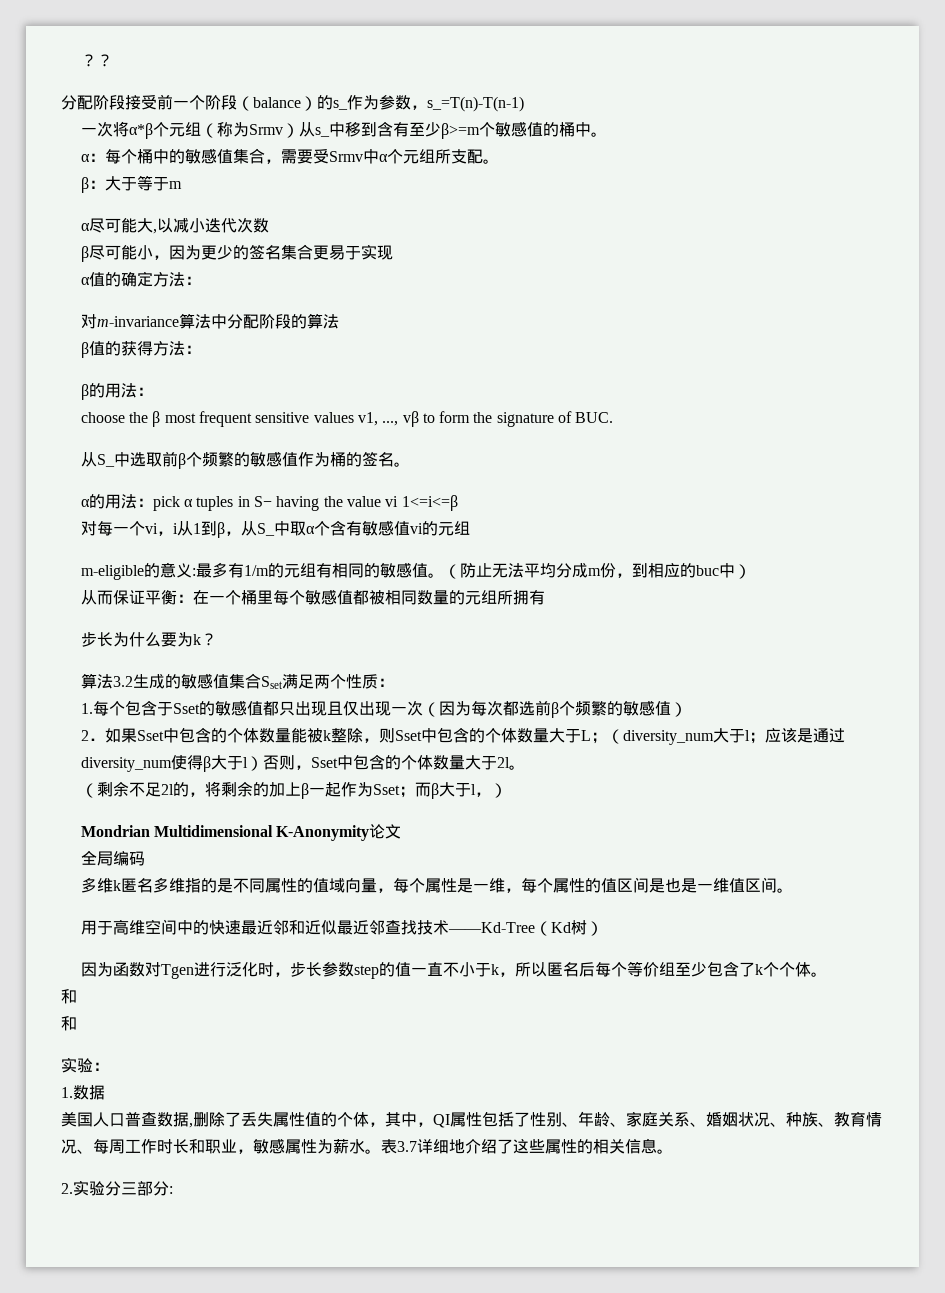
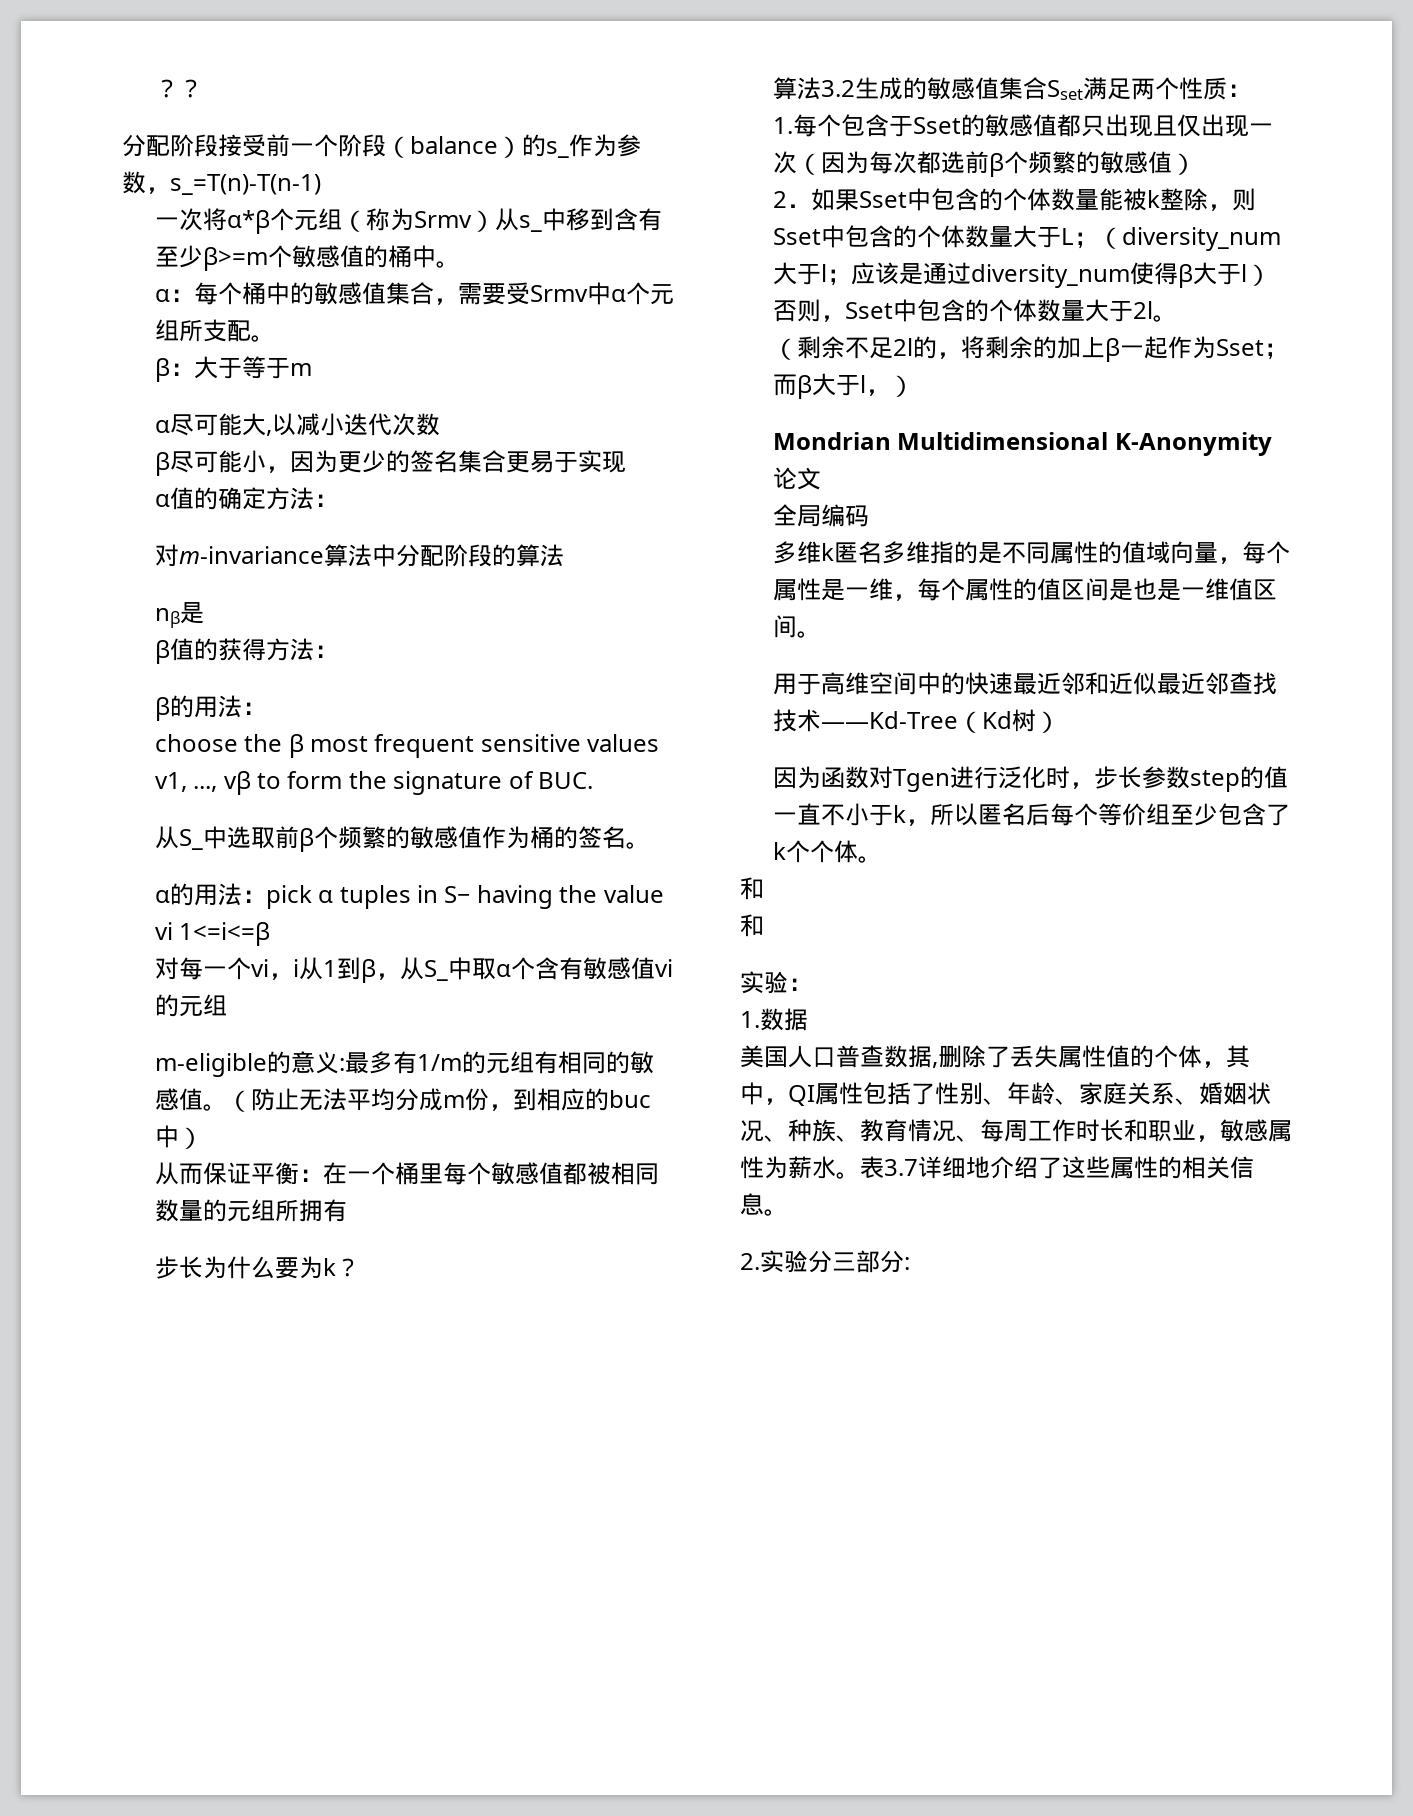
(339, 321) none -> [154,602,204,628] // nβ是

